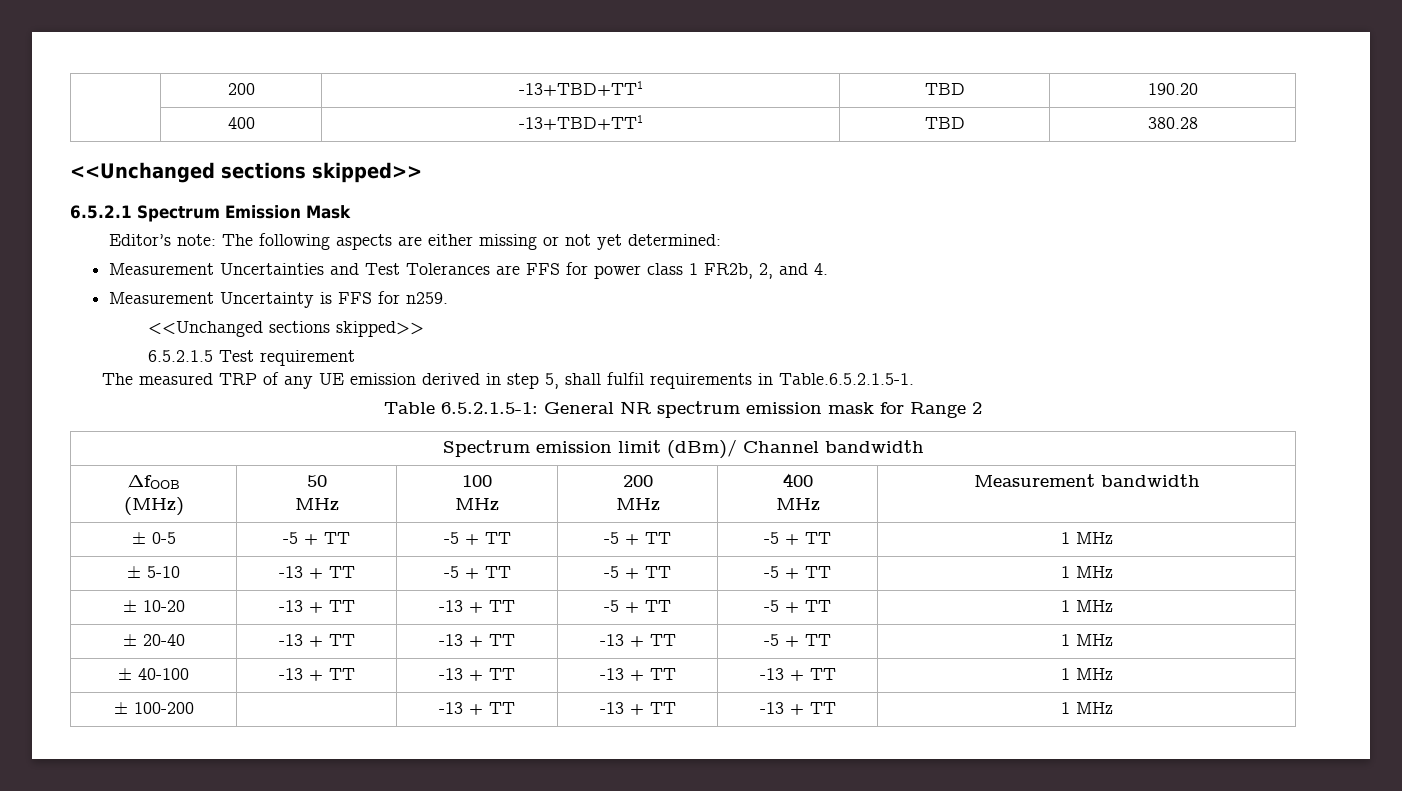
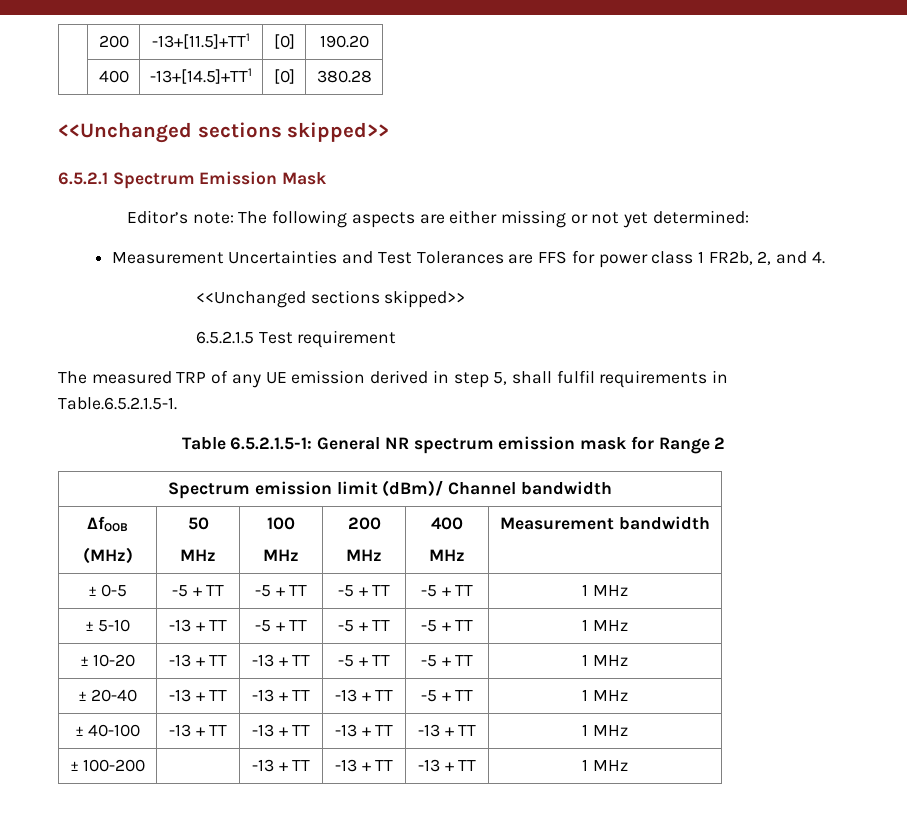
[518,81,643,96] [924,83,965,95] -13+TBD+TT1 | TBD -> [152,33,250,49] [273,34,295,49] -13+[11.5]+TT1 | [0]
[518,115,643,130] [924,117,965,129] -13+TBD+TT1 | TBD -> [150,68,252,84] [273,69,295,84] -13+[14.5]+TT1 | [0]
[108,291,448,308] // Measurement Uncertainty is FFS for n259. -> (825, 257) none

